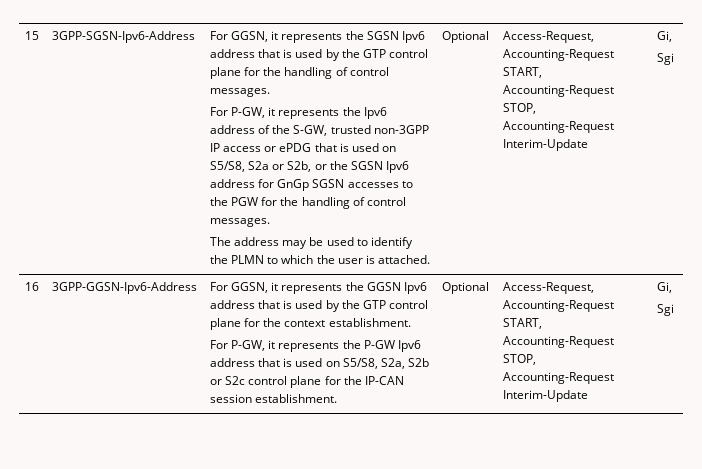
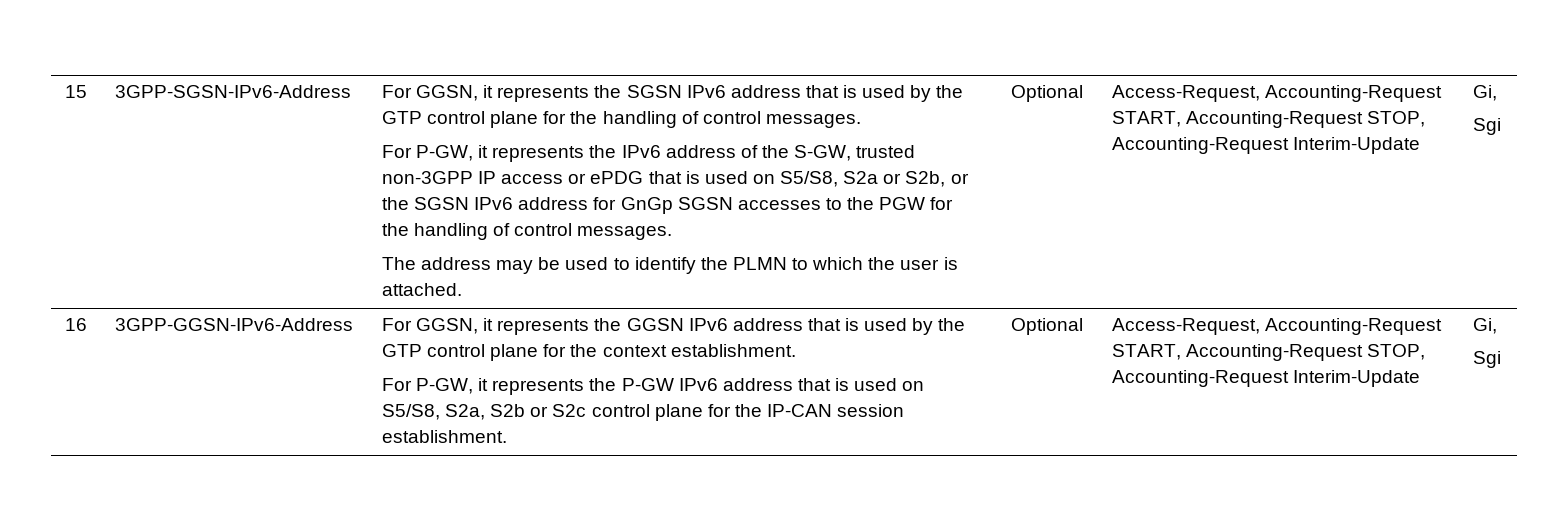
[52,31,196,43] 3GPP-SGSN-Ipv6-Address -> [114,85,351,98] 3GPP-SGSN-IPv6-Address
[401,31,425,43] Ipv6 -> [686,85,726,98] IPv6
[363,107,387,119] Ipv6 -> [621,145,661,158] IPv6
[385,161,409,173] Ipv6 -> [474,197,514,210] IPv6
[52,282,198,294] 3GPP-GGSN-Ipv6-Address -> [114,318,353,331] 3GPP-GGSN-IPv6-Address
[403,282,427,294] Ipv6 -> [688,318,728,331] IPv6
[397,340,421,352] Ipv6 -> [678,378,718,391] IPv6

